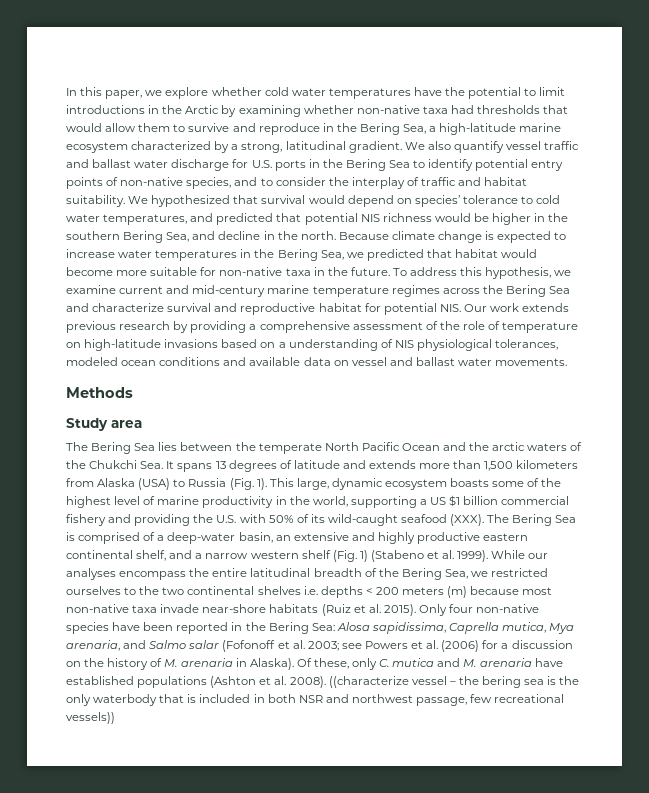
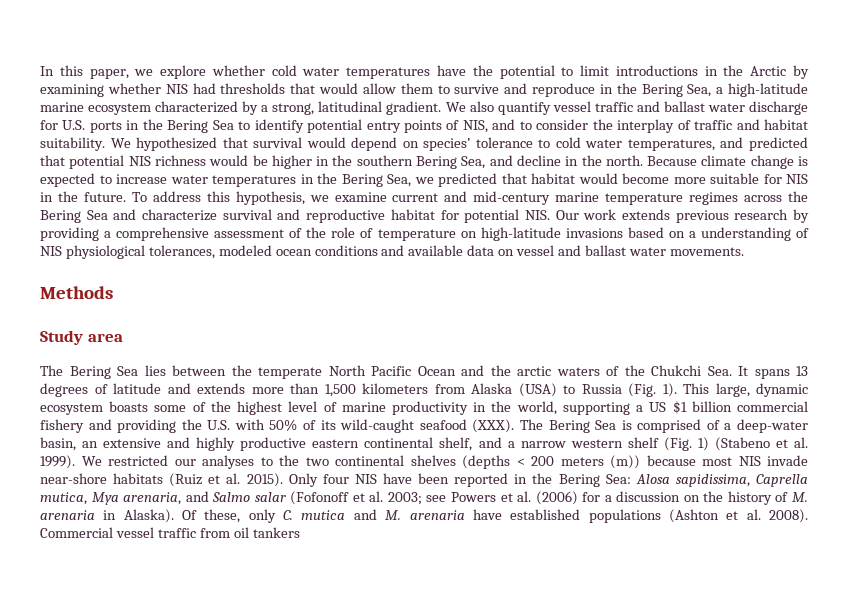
[356,105,448,114] non-native taxa -> [165,84,188,94] NIS
[120,177,232,189] non-native species, -> [462,120,488,133] NIS,
[219,267,311,276] non-native taxa -> [786,174,808,184] NIS
[491,550,549,559] [66,568,549,580] [66,586,121,595] While our analyses encompass the entire latitudinal breadth of the Bering Sea, we restricted ourselves -> [81,455,254,469] We restricted our analyses
[303,586,363,598] i.e. depths -> [462,455,510,469] (depths
[447,586,468,598] (m) -> [610,455,640,469] (m))
[66,604,158,613] non-native taxa -> [738,456,761,466] NIS
[476,604,540,613] [66,622,109,634] non-native species -> [354,474,377,484] NIS
[328,676,580,688] [66,694,565,706] [66,712,115,724] ((characterize vessel – the bering sea is the only waterbody that is included in both NSR and northwest passage, few recreational vessels)) -> [40,527,300,538] Commercial vessel traffic from oil tankers

